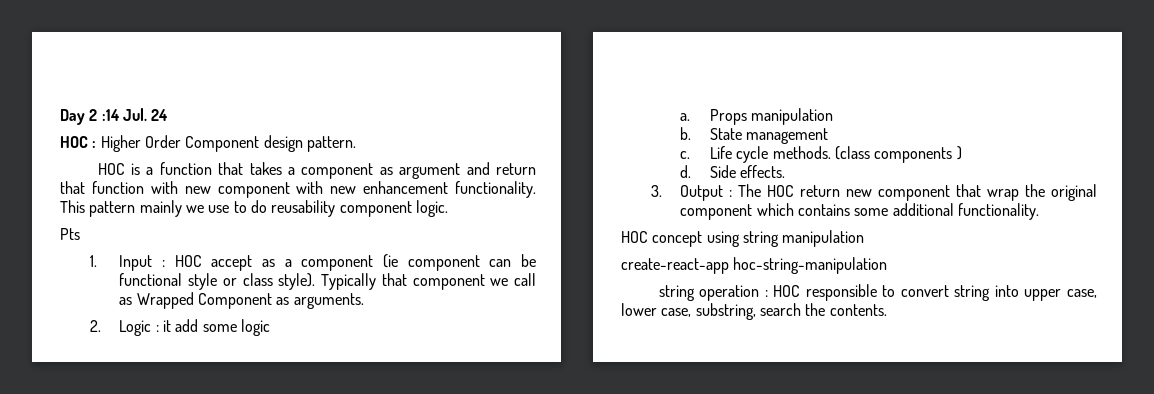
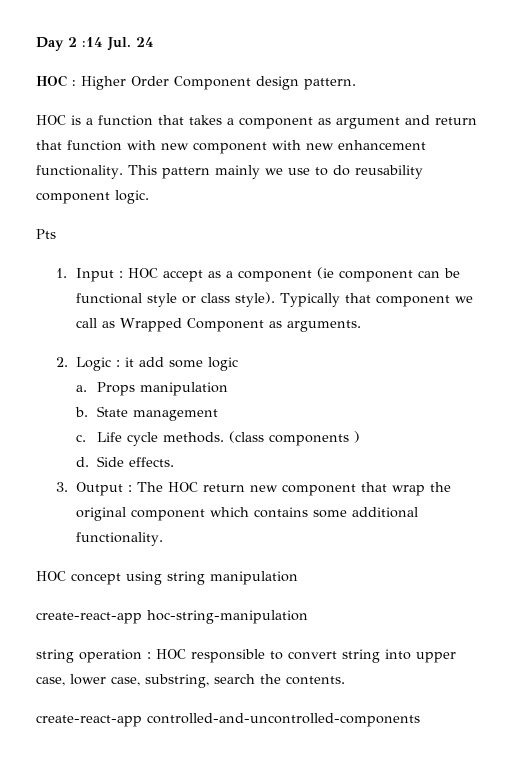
(887, 310) none -> [36,713,420,727] // create-react-app controlled-and-uncontrolled-components

